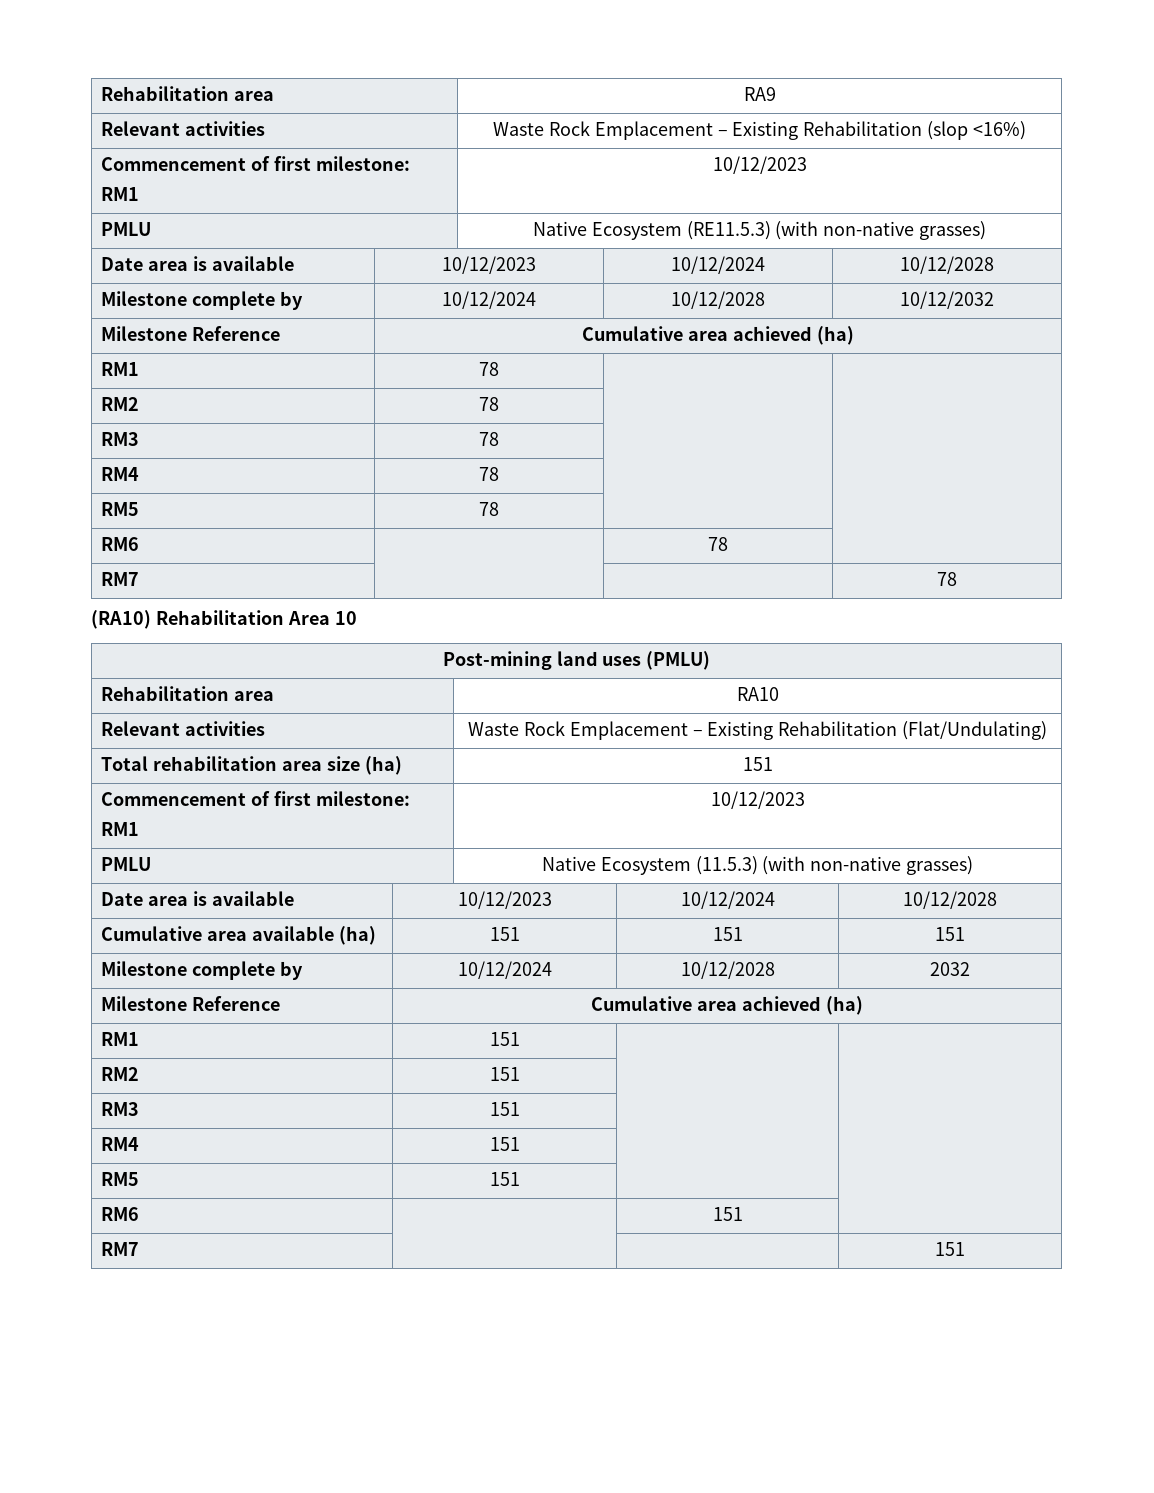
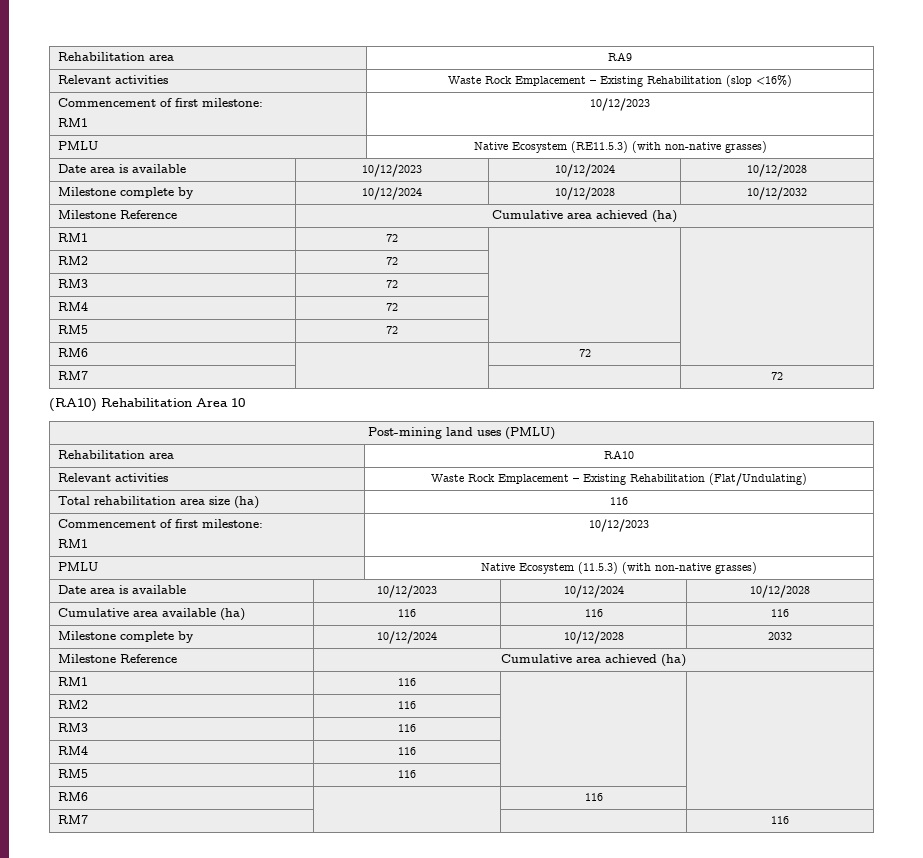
[479,362,499,376] [101,397,140,411] [479,397,499,411] [101,432,140,446] [479,432,499,446] [101,467,140,481] [479,467,499,481] [101,502,140,516] [479,502,499,516] [101,537,140,551] [708,537,728,551] [101,572,140,586] [937,572,957,586] 78 | | // RM2 | 78 | | // RM3 | 78 | | // RM4 | 78 | | // RM5 | 78 | | // RM6 | | 78 | // RM7 | | | 78 -> [386,234,398,242] [57,256,88,265] [386,257,398,265] [57,279,88,288] [386,280,398,288] [57,302,88,311] [386,303,398,311] [57,325,88,334] [386,326,398,334] [57,348,88,357] [578,349,591,357] [57,371,88,380] [771,372,783,380] 72 | | // RM2 | 72 | | // RM3 | 72 | | // RM4 | 72 | | // RM5 | 72 | | // RM6 | | 72 | // RM7 | | | 72
[742,757,773,771] 151 -> [610,497,628,505] 116
[489,927,520,941] [712,927,743,941] [935,927,965,941] 151 | 151 | 151 -> [398,609,416,617] [584,609,603,617] [771,609,789,617] 116 | 116 | 116
[489,1032,520,1046] [101,1067,140,1081] [489,1067,520,1081] [101,1102,140,1116] [489,1102,520,1116] [101,1137,140,1151] [489,1137,520,1151] [101,1172,140,1186] [489,1172,520,1186] [101,1207,140,1221] [712,1207,743,1221] [101,1242,140,1256] [935,1242,965,1256] 151 | | // RM2 | 151 | | // RM3 | 151 | | // RM4 | 151 | | // RM5 | 151 | | // RM6 | | 151 | // RM7 | | | 151 -> [398,678,416,686] [57,700,88,709] [398,701,416,709] [57,723,88,732] [398,724,416,732] [57,746,88,755] [398,747,416,755] [57,769,88,778] [398,770,416,778] [57,792,88,801] [584,793,603,801] [57,815,88,824] [771,816,789,824] 116 | | // RM2 | 116 | | // RM3 | 116 | | // RM4 | 116 | | // RM5 | 116 | | // RM6 | | 116 | // RM7 | | | 116

